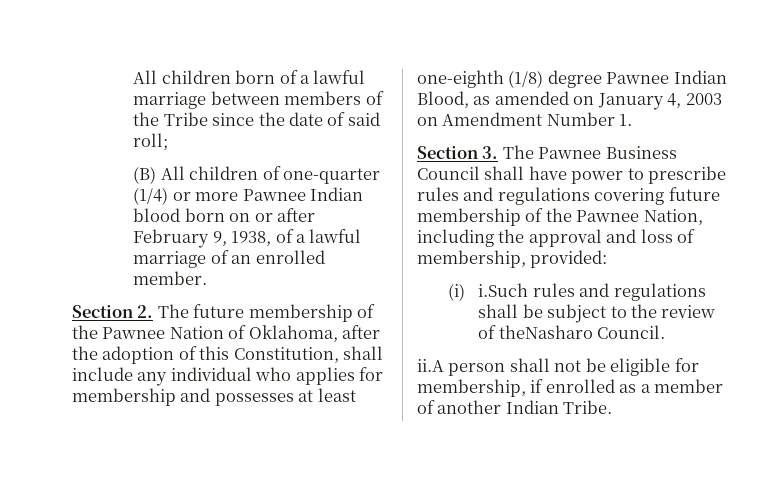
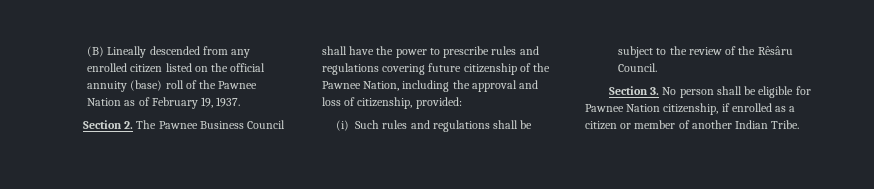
[133,70,366,84] [133,91,384,109] [133,112,380,126] [133,133,169,151] [133,166,380,184] [133,187,363,205] [133,208,315,222] [133,229,362,248] [133,250,325,268] [133,271,208,285] [72,304,376,322] [72,325,381,342] [72,346,384,364] [72,367,384,386] [72,388,356,406] [417,70,727,88] [417,91,722,110] [417,112,633,126] [417,146,499,159] All children born of a lawful marriage between members of the Tribe since the date of said roll; // (B) All children of one-quarter (1/4) or more Pawnee Indian blood born on or after February 9, 1938, of a lawful marriage of an enrolled member. // Section 2. The future membership of the Pawnee Nation of Oklahoma, after the adoption of this Constitution, shall include any individual who applies for membership and possesses at least one-eighth (1/8) degree Pawnee Indian Blood, as amended on January 4, 2003 on Amendment Number 1. // Section 3. -> [87,46,251,58] [87,63,266,73] [87,80,258,92] [87,97,241,109] [82,120,134,129] (B) Lineally descended from any enrolled citizen listed on the official annuity (base) roll of the Pawnee Nation as of February 19, 1937. // Section 2.
(567, 173) none -> [376,46,394,55] the
[417,208,521,226] membership -> [463,63,517,75] citizenship
[417,250,526,268] membership, -> [357,97,413,109] citizenship,
[478,283,529,297] i.Such -> [355,120,380,129] Such
[498,325,593,339] theNasharo -> [738,46,793,55] the Rêsâru
[417,359,444,372] ii.A -> [608,86,677,95] Section 3. No
[554,360,582,372] not -> (742, 90) none
[417,379,526,397] membership, -> [585,103,719,115] Pawnee Nation citizenship,
(651, 388) none -> [585,121,632,130] citizen or

